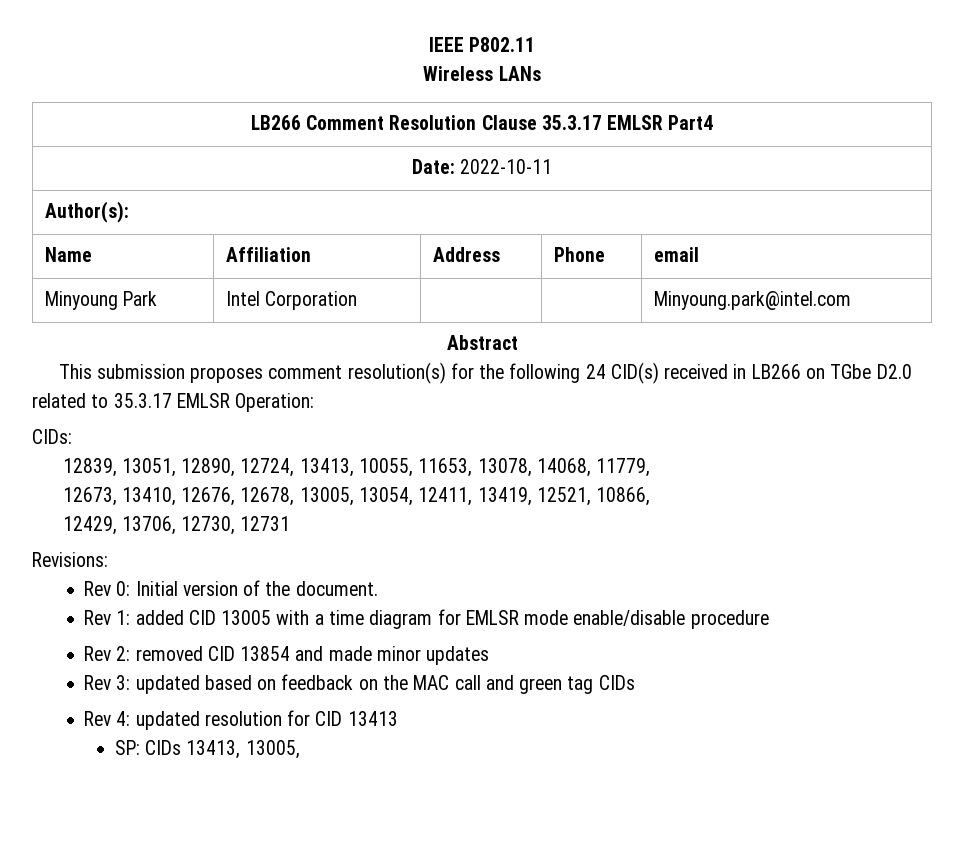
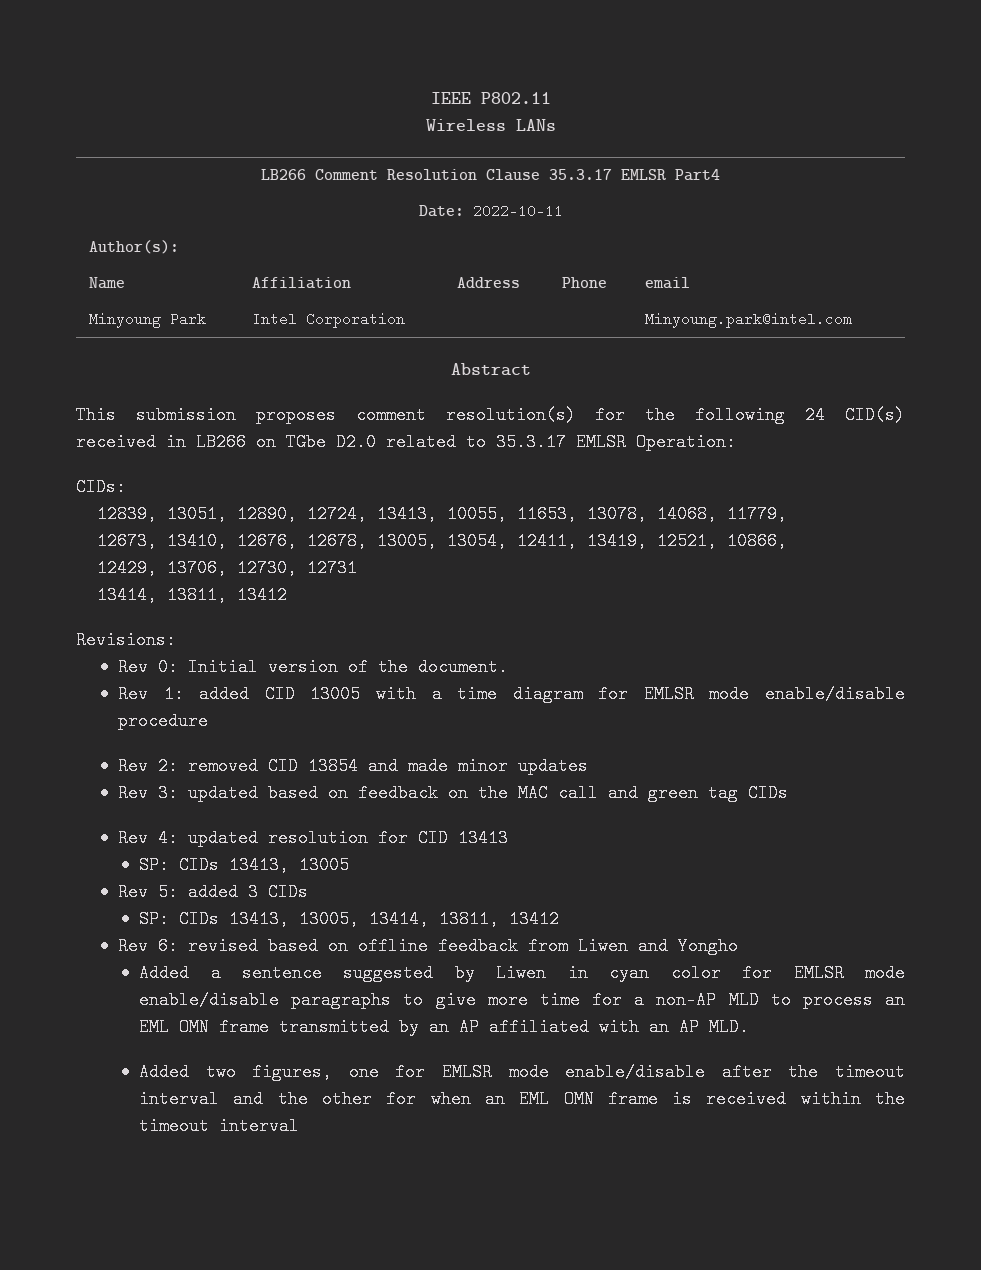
(291, 523) none -> [97,586,288,604] // 13414, 13811, 13412
[245,740,300,759] 13005, -> [299,856,350,874] [118,883,309,901] [139,910,560,928] [118,937,739,955] [139,964,905,982] [139,991,905,1009] [139,1018,750,1036] [139,1063,906,1081] [139,1090,905,1108] [139,1117,300,1135] 13005 // Rev 5: added 3 CIDs // SP: CIDs 13413, 13005, 13414, 13811, 13412 // Rev 6: revised based on offline feedback from Liwen and Yongho // Added a sentence suggested by Liwen in cyan color for EMLSR mode enable/disable paragraphs to give more time for a non-AP MLD to process an EML OMN frame transmitted by an AP affiliated with an AP MLD. // Added two figures, one for EMLSR mode enable/disable after the timeout interval and the other for when an EML OMN frame is received within the timeout interval

